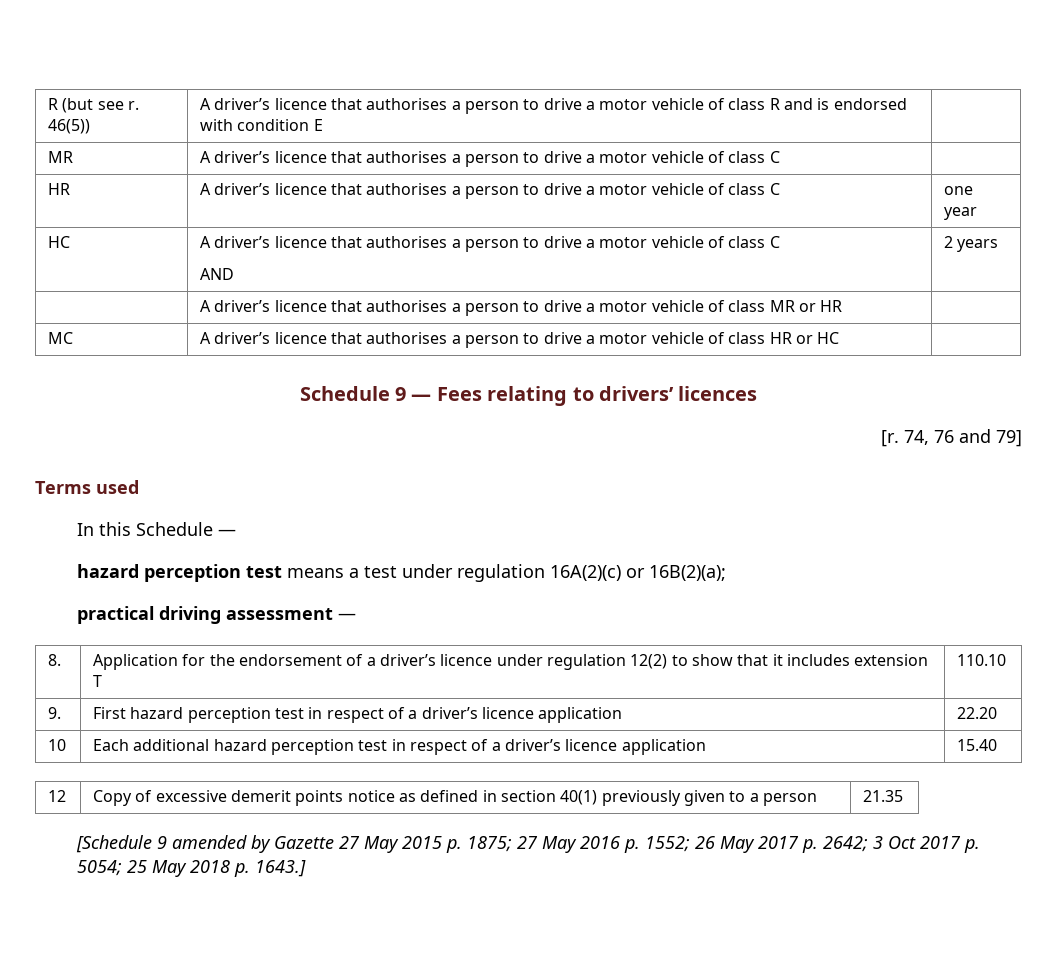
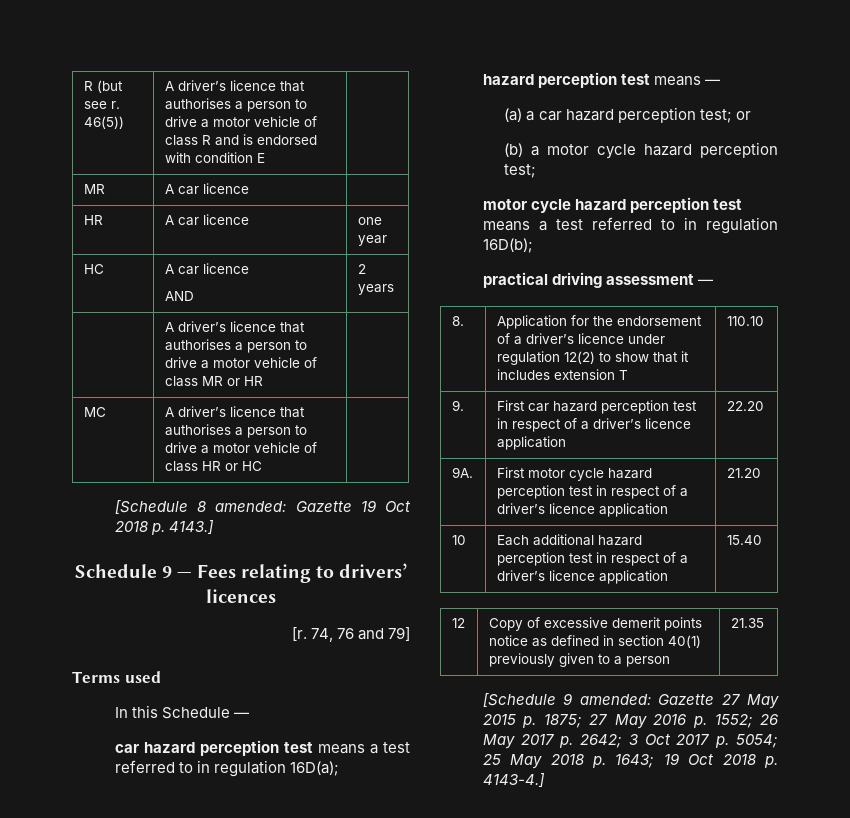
[214,151,780,167] driver’s licence that authorises a person to drive a motor vehicle of class C -> [177,183,249,195] car licence
[214,183,780,199] driver’s licence that authorises a person to drive a motor vehicle of class C -> [177,214,249,226] car licence
[214,236,780,252] driver’s licence that authorises a person to drive a motor vehicle of class C -> [177,263,249,275] car licence
(840, 338) none -> [114,500,411,514] [114,520,215,535] // [Schedule 8 amended: Gazette 19 Oct 2018 p. 4143.]
[76,564,726,582] hazard perception test means a test under regulation 16A(2)(c) or 16B(2)(a); -> [114,740,410,756] [114,760,340,777] [482,72,721,88] [504,107,751,123] [504,142,778,159] [504,164,537,178] [482,197,743,213] [482,217,778,234] [482,238,533,253] car hazard perception test means a test referred to in regulation 16D(a); // hazard perception test means — // (a) a car hazard perception test; or // (b) a motor cycle hazard perception test; // motor cycle hazard perception test means a test referred to in regulation 16D(b);
(127, 713) none -> [527,403,549,412] car
(998, 713) none -> [451,467,473,478] [496,467,652,481] [496,485,688,499] [496,503,668,517] [726,468,761,478] // 9A. | First motor cycle hazard perception test in respect of a driver’s licence application | 21.20
[171,835,271,853] amended by -> [579,694,651,705] amended:
[254,860,306,877] 1643.] -> [615,753,778,768] [482,773,545,787] 1643; 19 Oct 2018 p. 4143-4.]

